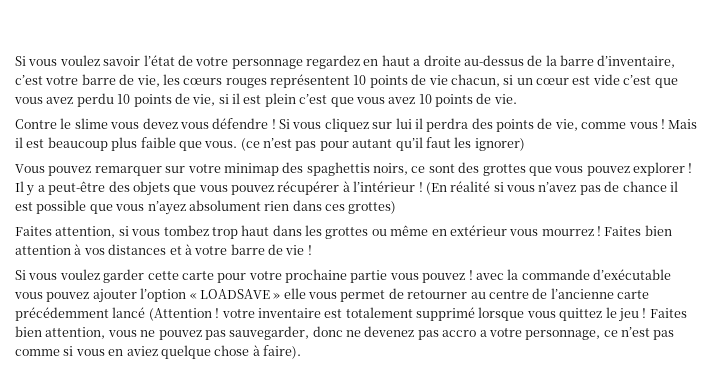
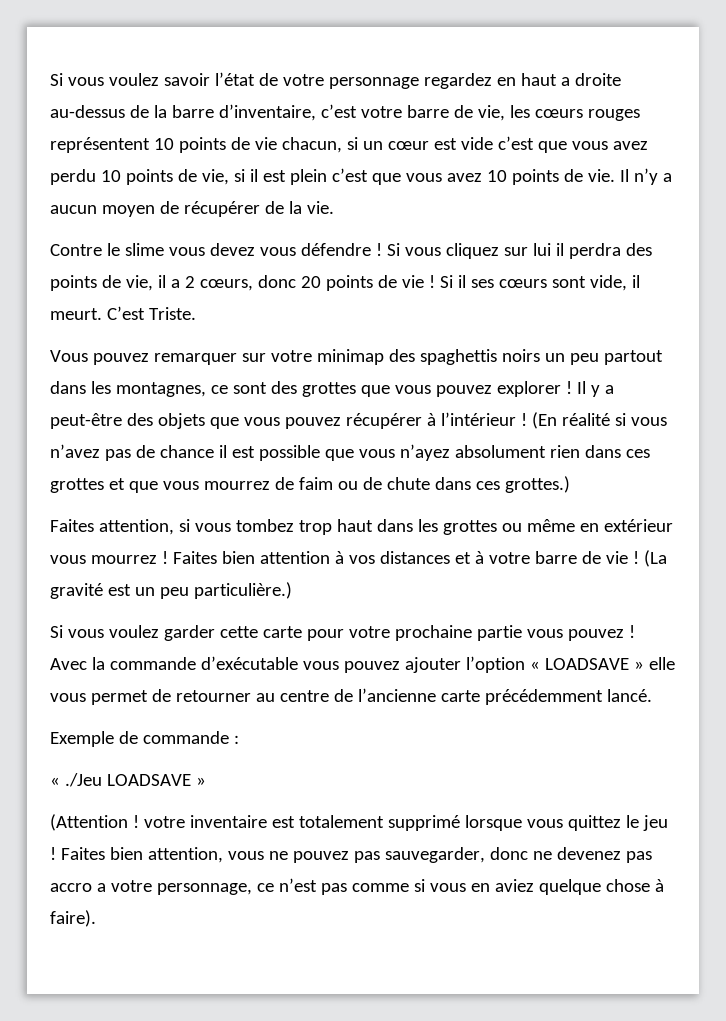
(517, 99) none -> [619,168,672,185] [50,201,334,217] Il n’y a aucun moyen de récupérer de la vie.
[581,119,698,129] [15,137,525,151] comme vous ! Mais il est beaucoup plus faible que vous. (ce n’est pas pour autant qu’il faut les ignorer) -> [157,275,640,291] [50,306,196,320] il a 2 cœurs, donc 20 points de vie ! Si il ses cœurs sont vide, il meurt. C’est Triste.
[373,163,408,175] noirs, -> [501,349,663,365] [50,381,206,397] noirs un peu partout dans les montagnes,
[348,201,397,214] grottes) -> [50,476,570,493] grottes et que vous mourrez de faim ou de chute dans ces grottes.)
(312, 250) none -> [643,550,667,567] [50,582,292,599] (La gravité est un peu particulière.)
[475,273,504,280] avec -> [50,658,87,670] Avec
[112,307,146,318] lancé -> [606,689,652,702] [50,731,239,747] [50,773,206,787] lancé. // Exemple de commande : // « ./Jeu LOADSAVE » //

